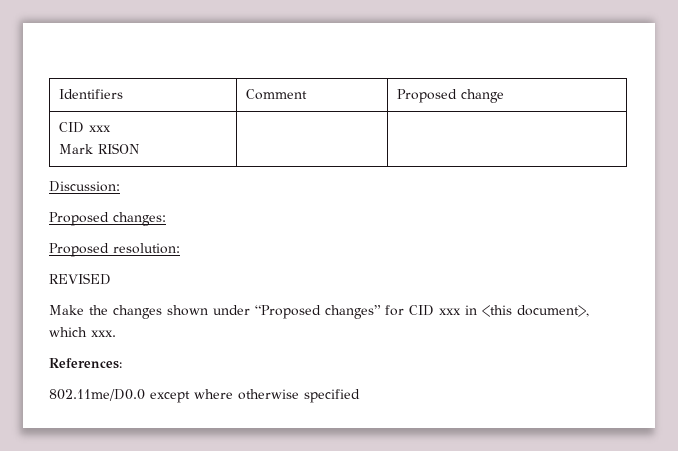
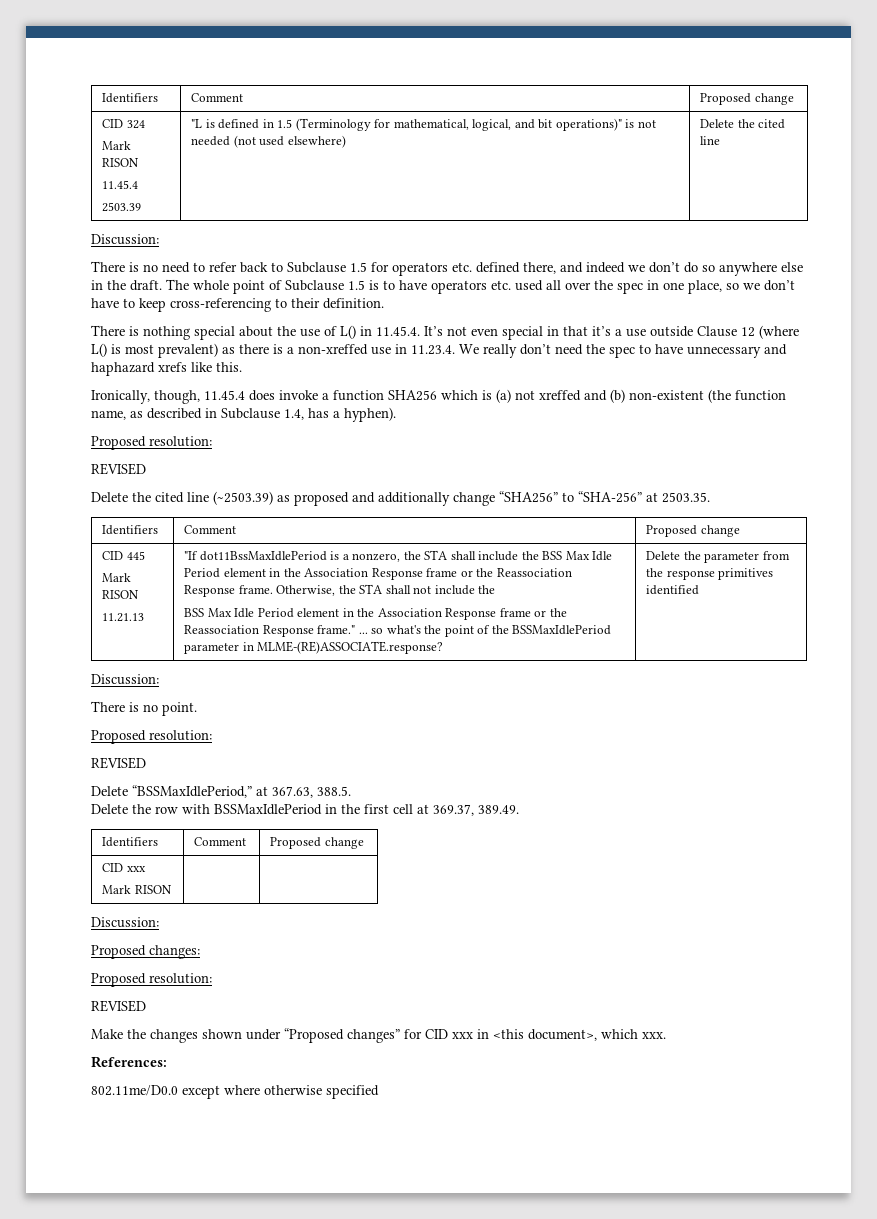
[59,89,124,99] [246,89,308,100] [397,89,505,103] Identifiers | Comment | Proposed change -> [102,93,159,103] [191,93,244,102] [700,93,794,105] [102,119,145,129] [102,141,132,150] [102,158,140,167] [102,180,139,189] [102,202,142,212] [191,118,656,131] [191,135,346,148] [700,119,786,129] [700,136,721,145] [91,234,159,245] [91,261,803,276] [91,279,795,294] [91,298,384,312] [91,325,799,340] [91,343,787,358] [91,362,242,376] [91,389,786,404] [91,407,396,422] [91,436,212,450] [91,463,146,475] [91,491,710,506] [102,525,159,535] [184,525,237,534] [646,525,740,537] [102,551,145,560] [102,573,132,582] [102,590,140,599] [102,613,145,622] [184,550,613,562] [184,568,572,580] [184,584,496,597] [184,608,567,620] [184,625,612,637] [184,641,444,654] [646,551,790,563] [646,568,774,580] [646,585,700,595] [91,674,159,685] [91,701,197,716] [91,730,212,744] [91,757,146,769] [91,785,351,798] [91,804,519,816] [102,837,159,847] [194,837,247,846] [270,837,364,849] Identifiers | Comment | Proposed change // CID 324 // Mark RISON // 11.45.4 // 2503.39 | "L is defined in 1.5 (Terminology for mathematical, logical, and bit operations)" is not needed (not used elsewhere) | Delete the cited line // Discussion: // There is no need to refer back to Subclause 1.5 for operators etc. defined there, and indeed we don’t do so anywhere else in the draft. The whole point of Subclause 1.5 is to have operators etc. used all over the spec in one place, so we don’t have to keep cross-referencing to their definition. // There is nothing special about the use of L() in 11.45.4. It’s not even special in that it’s a use outside Clause 12 (where L() is most prevalent) as there is a non-xreffed use in 11.23.4. We really don’t need the spec to have unnecessary and haphazard xrefs like this. // Ironically, though, 11.45.4 does invoke a function SHA256 which is (a) not xreffed and (b) non-existent (the function name, as described in Subclause 1.4, has a hyphen). // Proposed resolution: // REVISED // Delete the cited line (~2503.39) as proposed and additionally change “SHA256” to “SHA-256” at 2503.35. // Identifiers | Comment | Proposed change // CID 445 // Mark RISON // 11.21.13 | "If dot11BssMaxIdlePeriod is a nonzero, the STA shall include the BSS Max Idle Period element in the Association Response frame or the Reassociation Response frame. Otherwise, the STA shall not include the // BSS Max Idle Period element in the Association Response frame or the Reassociation Response frame." ... so what's the point of the BSSMaxIdlePeriod parameter in MLME-(RE)ASSOCIATE.response? | Delete the parameter from the response primitives identified // Discussion: // There is no point. // Proposed resolution: // REVISED // Delete “BSSMaxIdlePeriod,” at 367.63, 388.5. // Delete the row with BSSMaxIdlePeriod in the first cell at 369.37, 389.49. // Identifiers | Comment | Proposed change

